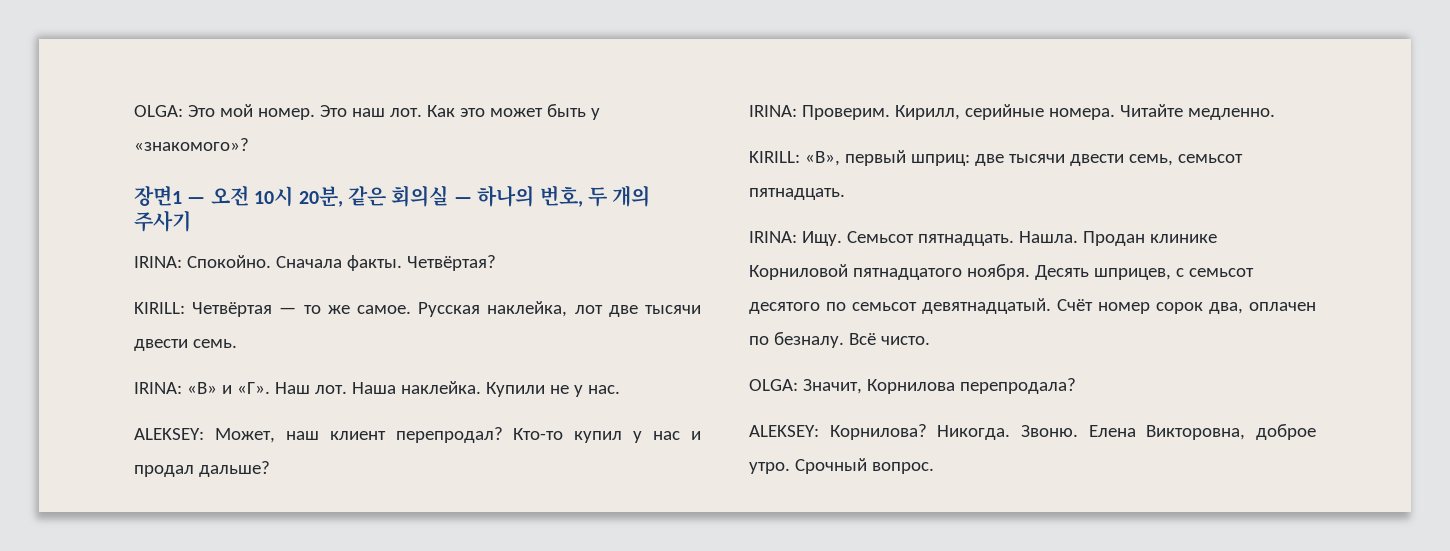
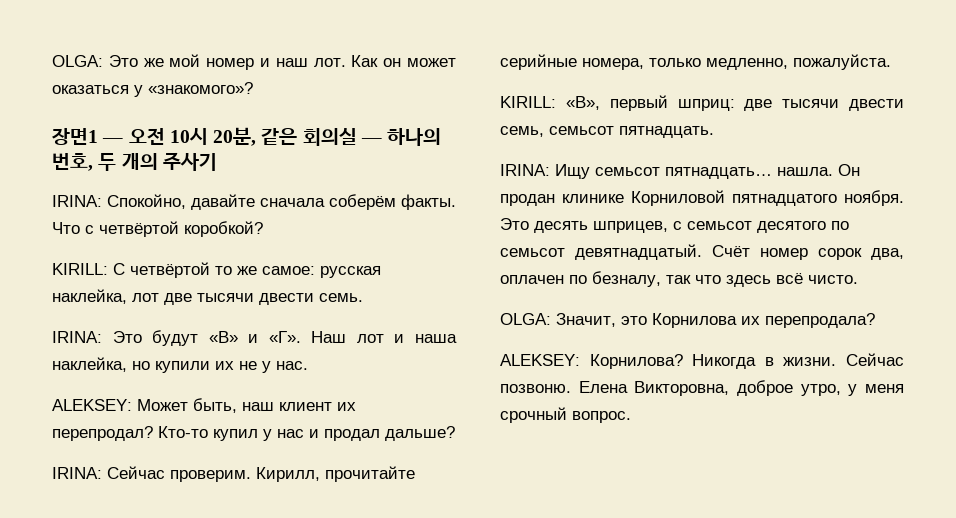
[219,104,586,120] мой номер. Это наш лот. Как это может быть -> [143,54,457,70] [52,85,129,94] же мой номер и наш лот. Как он может оказаться
[186,255,496,271] [134,302,481,317] Спокойно. Сначала факты. Четвёртая? // KIRILL: Четвёртая — то же самое. Русская -> [107,194,456,210] [52,221,263,237] [52,262,381,278] Спокойно, давайте сначала соберём факты. Что с четвёртой коробкой? // KIRILL: С четвёртой то же самое: русская
(182, 388) none -> [112,330,199,346] Это будут
[314,381,545,397] лот. Наша наклейка. Купили -> [356,334,457,343] [52,357,234,373] лот и наша наклейка, но купили их
[214,428,275,443] Может, -> [137,398,237,413] Может быть,
(386, 435) none -> [337,402,356,411] их
[801,104,1275,120] Проверим. Кирилл, серийные номера. Читайте медленно. -> [107,466,415,482] [500,54,891,70] Сейчас проверим. Кирилл, прочитайте серийные номера, только медленно, пожалуйста.
[801,231,1145,246] Ищу. Семьсот пятнадцать. Нашла. Продан -> [555,164,860,179] [500,194,555,206] Ищу семьсот пятнадцать… нашла. Он продан
[1034,265,1089,280] Десять -> [500,218,588,233] Это десять
[773,332,876,348] безналу. Всё -> [592,271,803,287] безналу, так что здесь всё
[866,379,955,394] Корнилова -> [621,313,760,328] это Корнилова их
[937,424,1316,440] [749,458,867,474] Никогда. Звоню. Елена Викторовна, доброе утро. Срочный -> [692,353,904,369] [500,380,904,396] [500,407,567,423] Никогда в жизни. Сейчас позвоню. Елена Викторовна, доброе утро, у меня срочный

